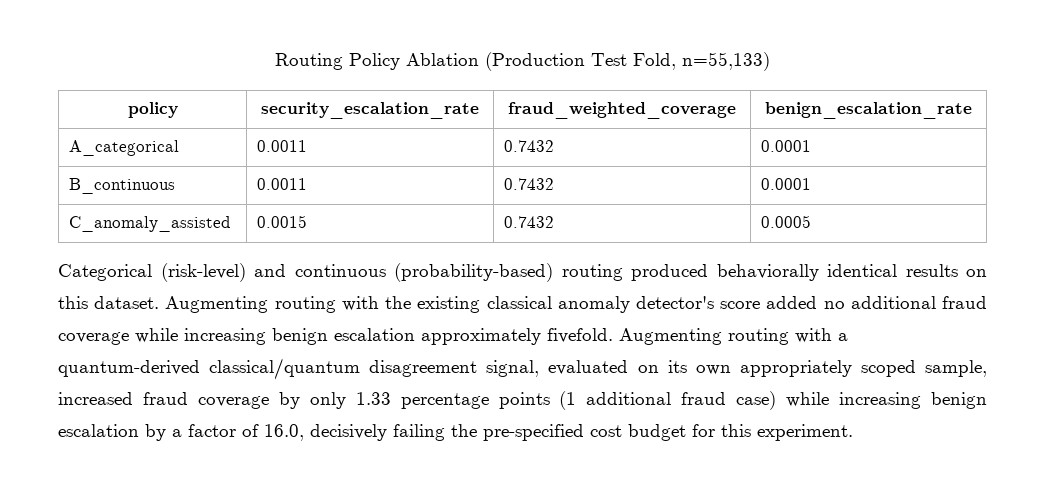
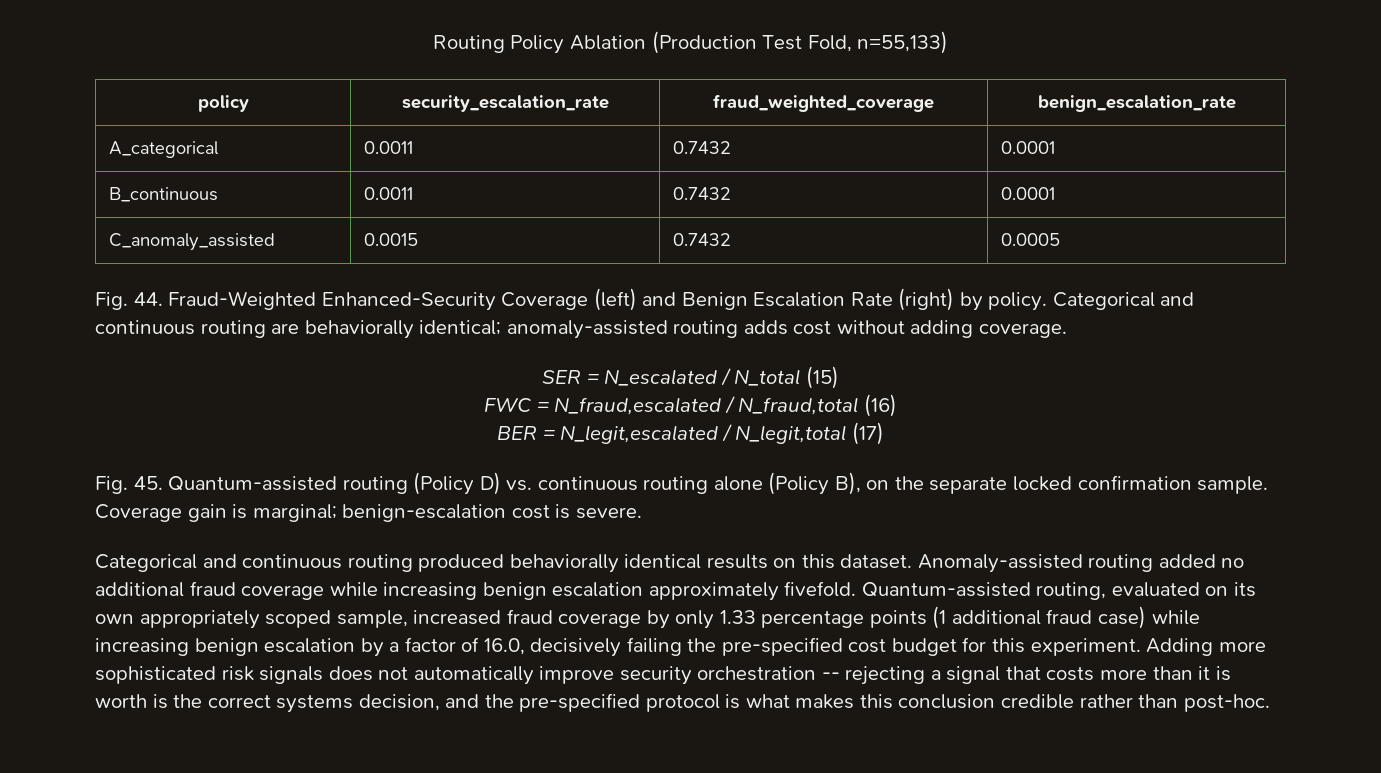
[58,263,553,282] Categorical (risk-level) and continuous (probability-based) -> [95,288,1195,311] [95,320,1067,339] [542,366,839,389] [484,394,897,417] [497,422,884,445] [95,472,1269,495] [95,504,642,522] [95,554,343,572] Fig. 44. Fraud-Weighted Enhanced-Security Coverage (left) and Benign Escalation Rate (right) by policy. Categorical and continuous routing are behaviorally identical; anomaly-assisted routing adds cost without adding coverage. // SER = N_escalated / N_total (15) // FWC = N_fraud,escalated / N_fraud,total (16) // BER = N_legit,escalated / N_legit,total (17) // Fig. 45. Quantum-assisted routing (Policy D) vs. continuous routing alone (Policy B), on the separate locked confirmation sample. Coverage gain is marginal; benign-escalation cost is severe. // Categorical and continuous
[165,296,761,313] Augmenting routing with the existing classical anomaly detector's score -> [917,554,1154,573] Anomaly-assisted routing
[619,328,848,345] [58,358,540,380] Augmenting routing with a quantum-derived classical/quantum disagreement signal, -> [861,582,1107,600] Quantum-assisted routing,
(853, 432) none -> [1146,638,1266,656] [95,666,1231,685] [95,693,1270,713] Adding more sophisticated risk signals does not automatically improve security orchestration -- rejecting a signal that costs more than it is worth is the correct systems decision, and the pre-specified protocol is what makes this conclusion credible rather than post-hoc.

